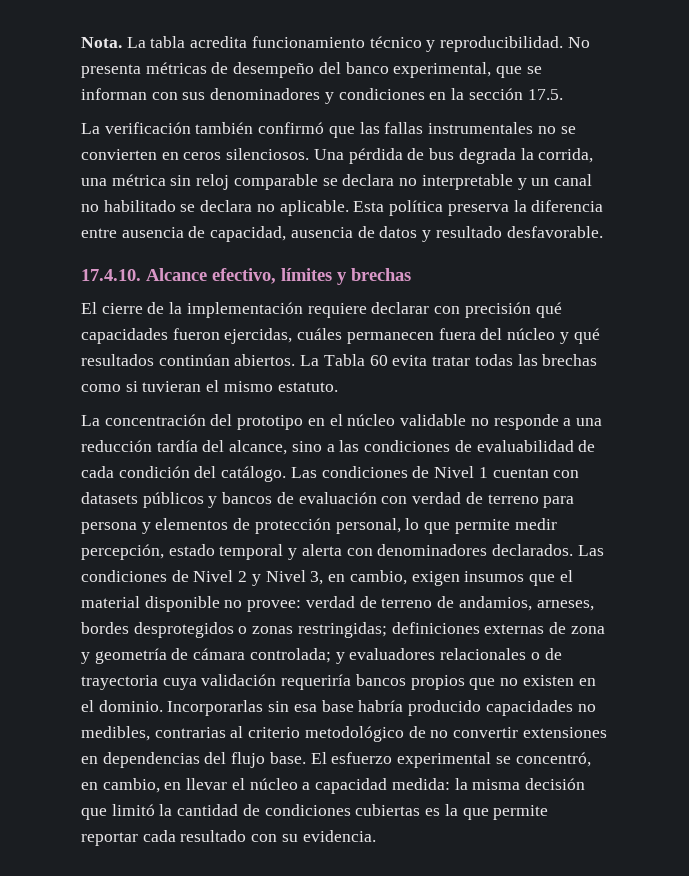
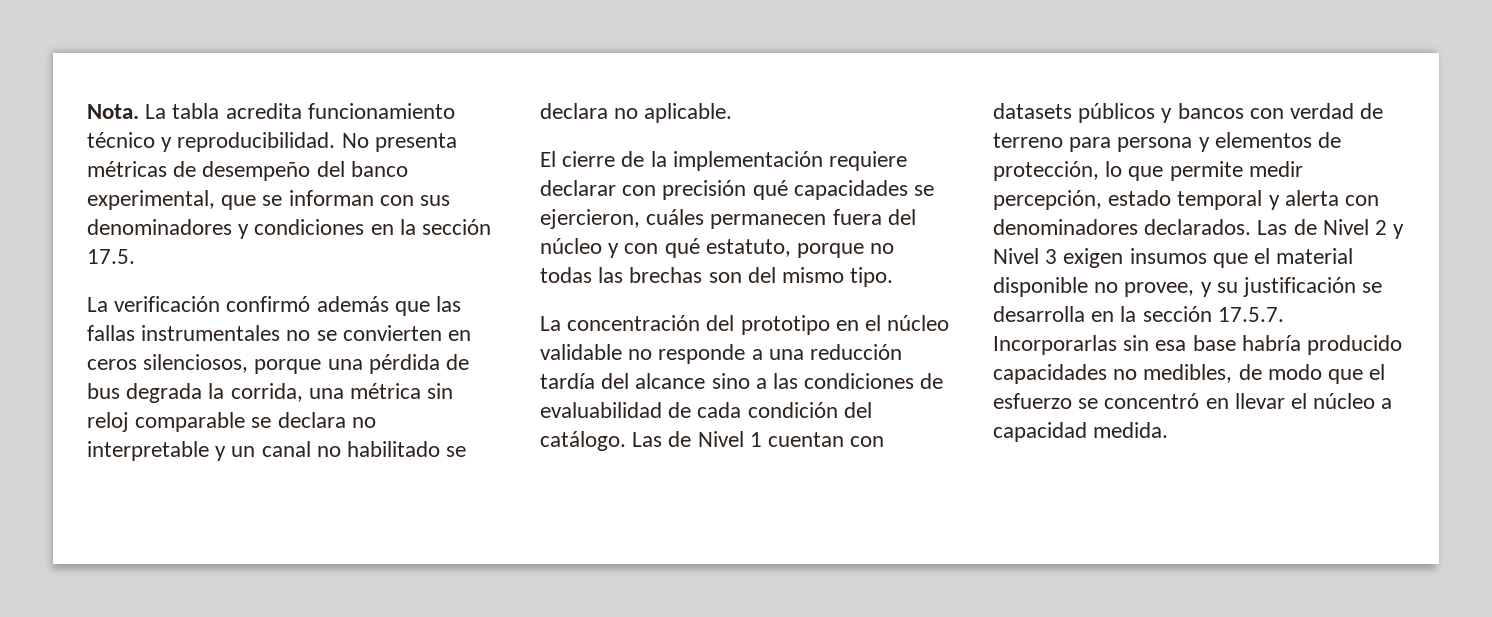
[195,122,325,134] también confirmó -> [226,296,389,312] confirmó además
[226,148,344,160] silenciosos. Una -> [143,354,363,374] silenciosos, porque una
[353,200,604,216] [81,226,603,242] [81,268,411,285] Esta política preserva la diferencia entre ausencia de capacidad, ausencia de datos y resultado desfavorable. // 17.4.10. Alcance efectivo, límites y brechas -> (733, 113) none
[172,328,293,344] fueron ejercidas, -> [914,185,935,196] [540,209,640,229] se ejercieron,
[573,328,600,344] [81,354,598,366] [81,380,338,392] qué resultados continúan abiertos. La Tabla 60 evita tratar todas las brechas como si tuvieran el mismo estatuto. -> [624,238,895,258] [540,267,894,287] con qué estatuto, porque no todas las brechas son del mismo tipo.
[229,440,288,455] alcance, -> [635,373,706,389] alcance
[321,466,408,478] condiciones -> (663, 439) none
[276,492,377,504] de evaluación -> (1244, 111) none
[254,518,401,534] protección personal, -> [993,161,1099,181] protección,
[81,570,167,582] condiciones -> (1288, 227) none
[310,570,407,585] 3, en cambio, -> [1045,249,1058,264] 3
[247,596,594,612] [81,622,605,638] [81,648,562,664] [81,674,596,690] [81,700,163,712] provee: verdad de terreno de andamios, arneses, bordes desprotegidos o zonas restringidas; definiciones externas de zona y geometría de cámara controlada; y evaluadores relacionales o de trayectoria cuya validación requeriría bancos propios que no existen en el dominio. -> [1124,277,1383,297] [993,306,1284,322] provee, y su justificación se desarrolla en la sección 17.5.7.
[154,726,607,742] [81,752,591,768] [81,778,160,793] contrarias al criterio metodológico de no convertir extensiones en dependencias del flujo base. El esfuerzo experimental se concentró, en cambio, -> [1238,364,1386,384] [993,393,1200,409] de modo que el esfuerzo se concentró
[391,778,585,790] [81,804,549,820] [81,830,376,846] medida: la misma decisión que limitó la cantidad de condiciones cubiertas es la que permite reportar cada resultado con su evidencia. -> [1093,422,1169,438] medida.

